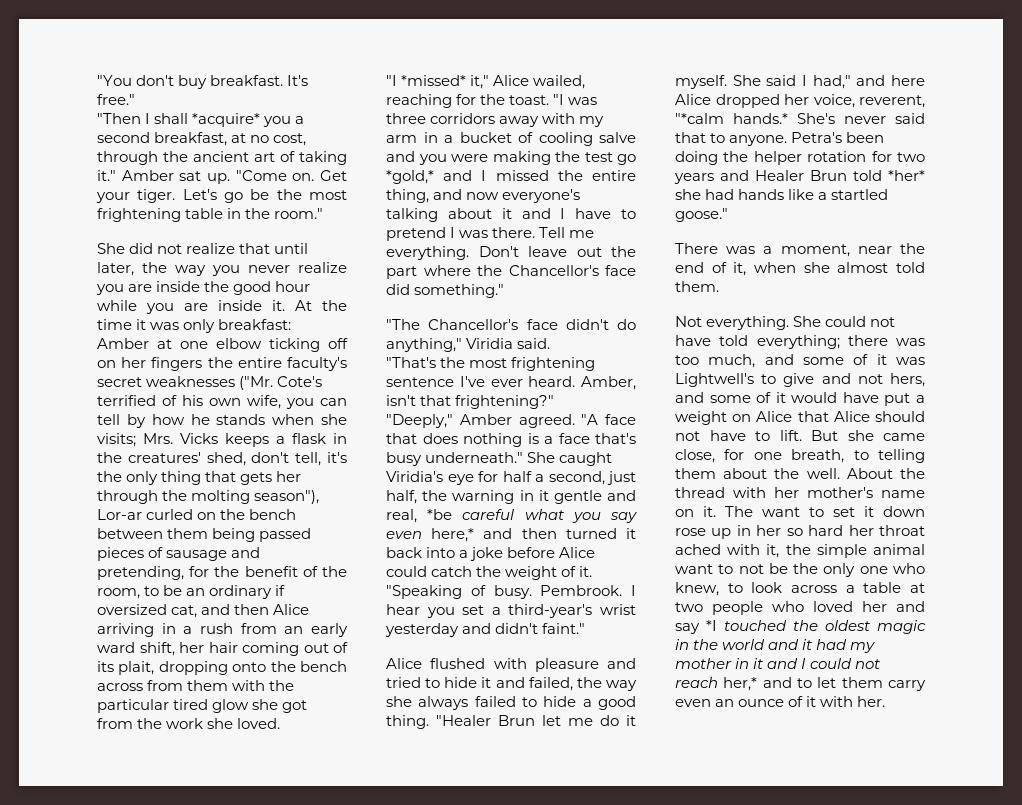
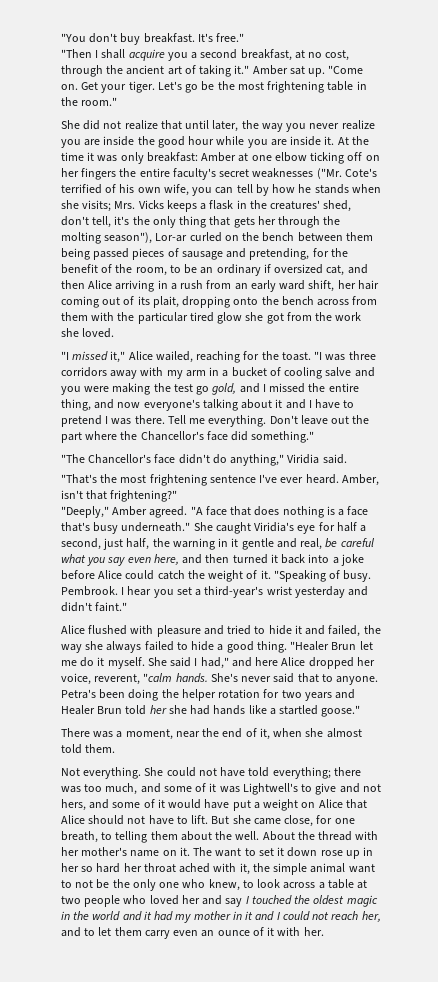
[192,113,261,127] *acquire* -> [128,49,165,61] acquire
[401,75,467,86] *missed* -> [72,351,109,361] missed
[386,170,434,184] *gold,* -> [212,383,237,395] gold,
[427,509,453,520] *be -> [325,538,338,548] be
[431,528,475,542] here,* -> [153,554,179,565] here,
[675,113,788,124] "*calm hands.* -> [143,673,208,683] "calm hands.
[888,170,925,181] *her* -> [149,705,167,714] her
[706,620,717,631] *I -> [245,896,249,904] I
[723,677,758,691] her,* -> [361,911,381,922] her,

